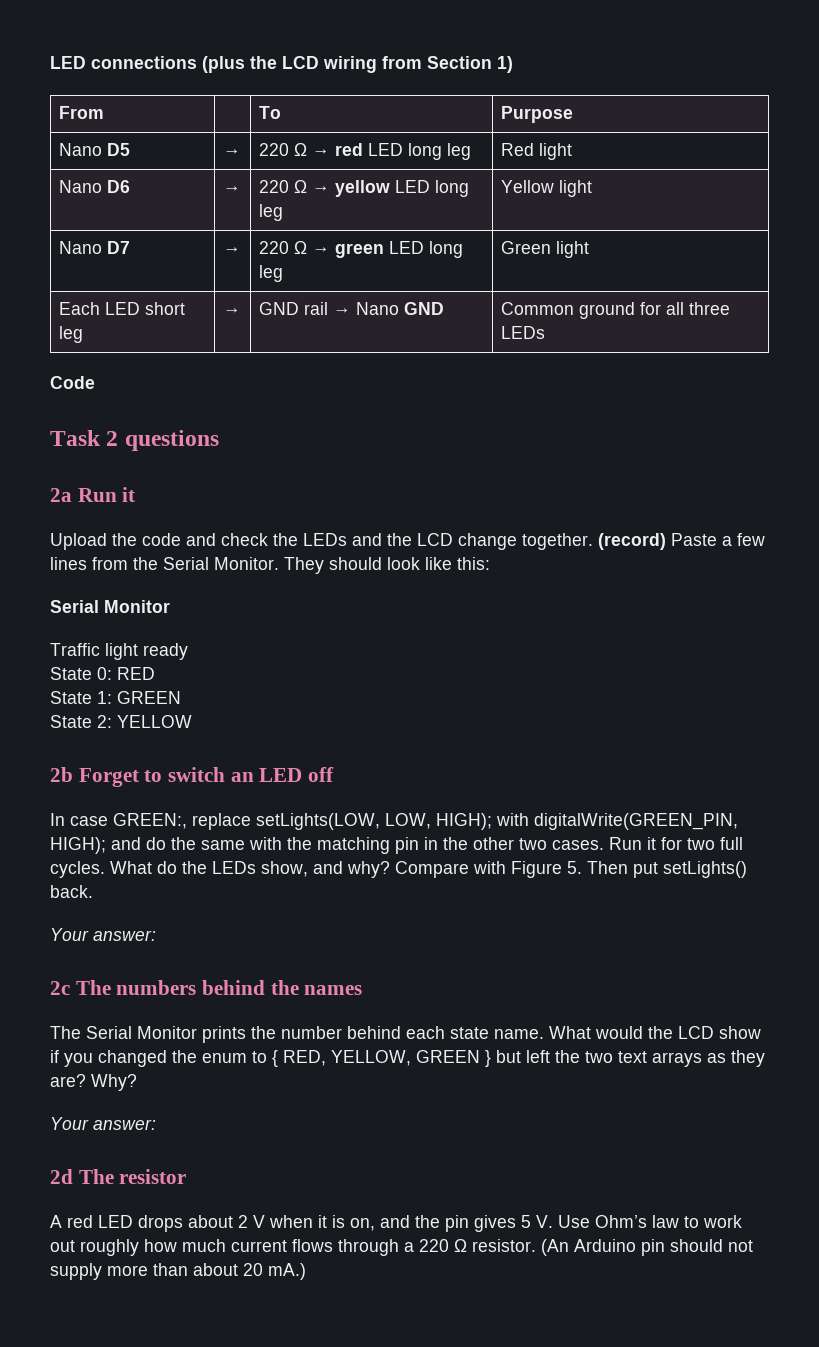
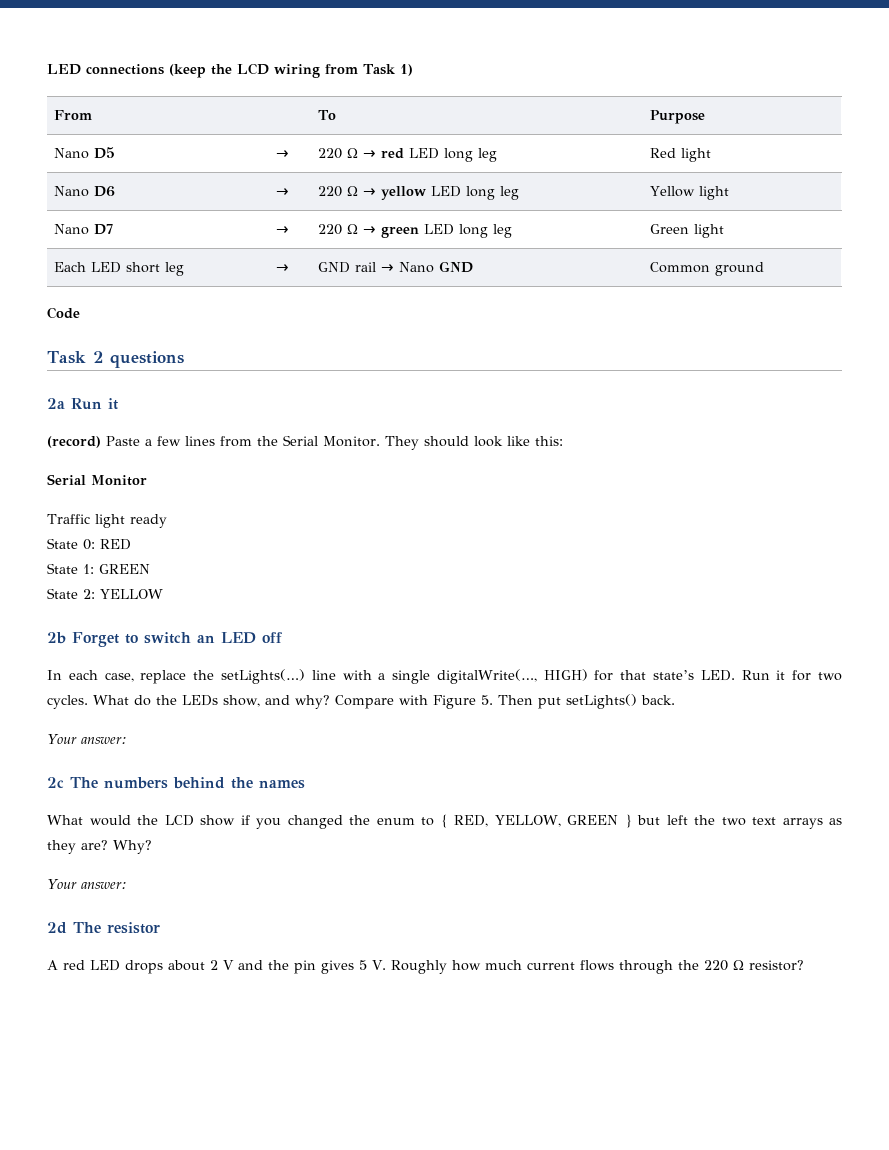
[202,56,245,73] (plus -> [169,64,206,78] (keep
[427,56,492,69] Section -> [363,64,396,75] Task
[639,302,730,315] [500,326,545,339] for all three LEDs -> (764, 269) none
[50,533,593,550] Upload the code and check the LEDs and the LCD change together. -> (118, 404) none
[70,813,738,830] [50,837,604,854] case GREEN:, replace setLights(LOW, LOW, HIGH); with digitalWrite(GREEN_PIN, HIGH); and do the same with the matching pin in the other two cases. -> [68,669,735,684] each case, replace the setLights(…) line with a single digitalWrite(…, HIGH) for that state’s LED.
[720,837,743,850] full -> (842, 676) none
[50,1026,544,1043] The Serial Monitor prints the number behind each state name. -> (305, 784) none
[269,1215,375,1231] when it is on, -> (234, 965) none
[558,1215,742,1228] [50,1239,139,1256] Use Ohm’s law to work out roughly -> [390,960,447,974] Roughly
[404,1239,753,1256] [50,1263,306,1280] a 220 Ω resistor. (An Arduino pin should not supply more than about 20 mA.) -> [677,960,804,971] the 220 Ω resistor?

